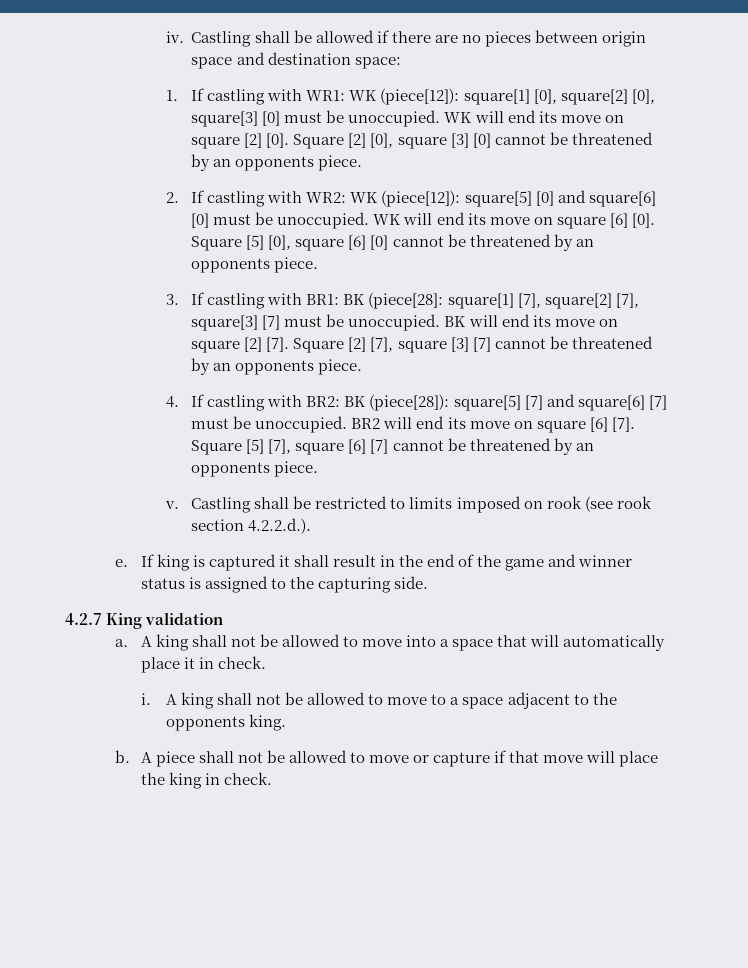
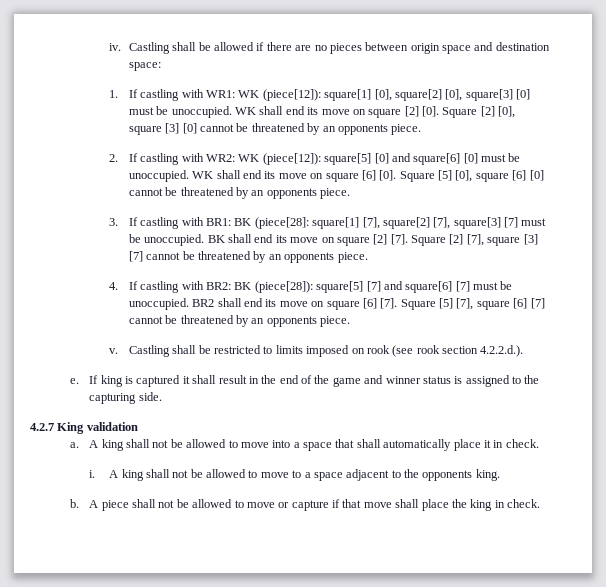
[474,111,504,123] will -> [259,106,284,115] shall
[403,213,433,225] will -> [216,170,241,179] shall
[468,315,498,327] will -> [228,234,253,243] shall
[383,417,413,429] will -> [217,298,242,307] shall
[530,635,560,647] will -> [356,439,381,448] shall
[586,751,616,763] will -> [395,499,420,508] shall

